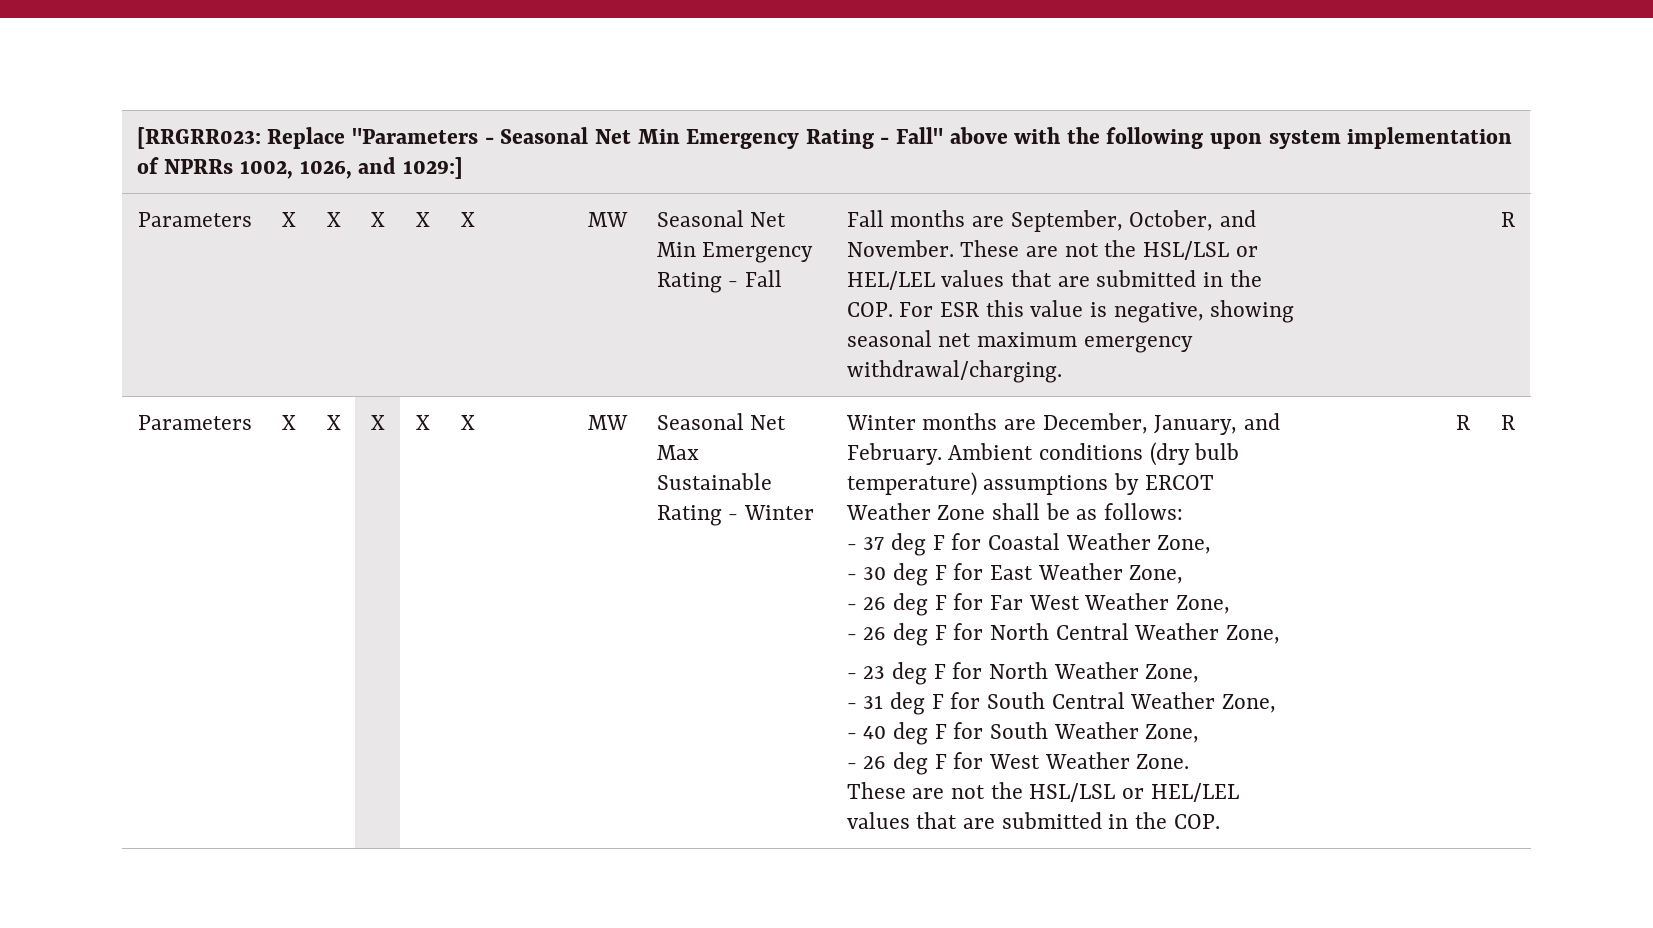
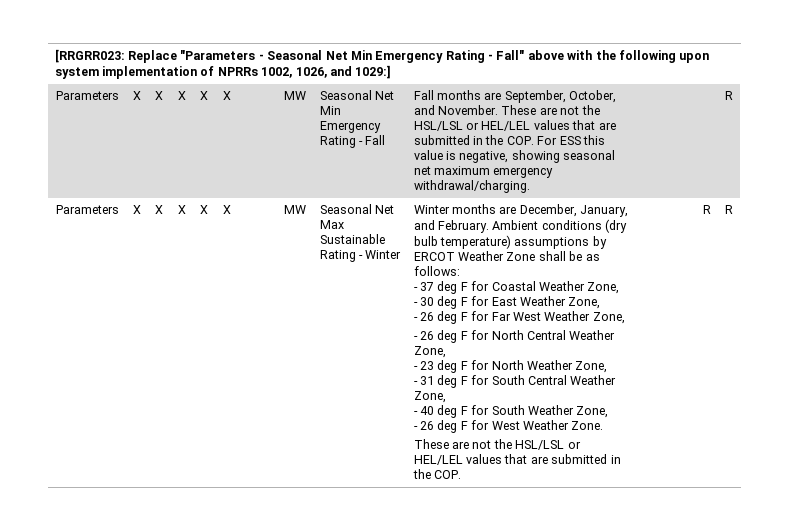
[940,302,980,317] ESR -> [559,136,581,145] ESS

